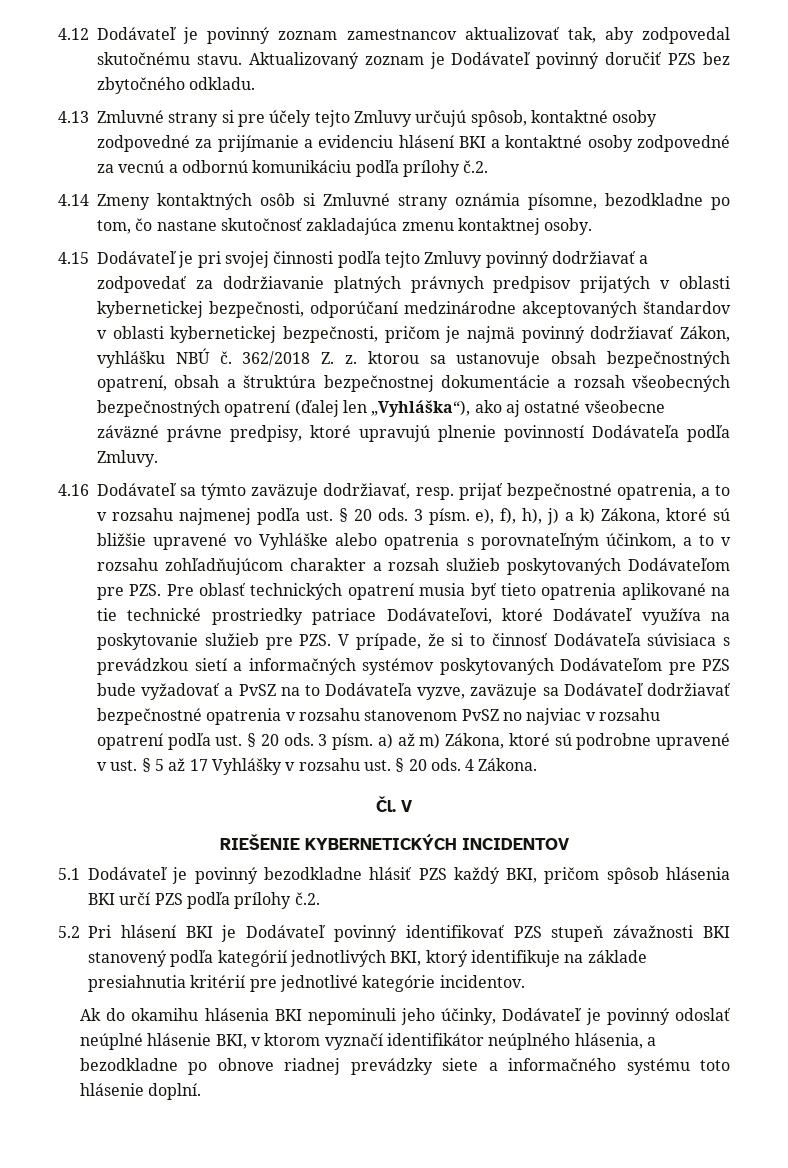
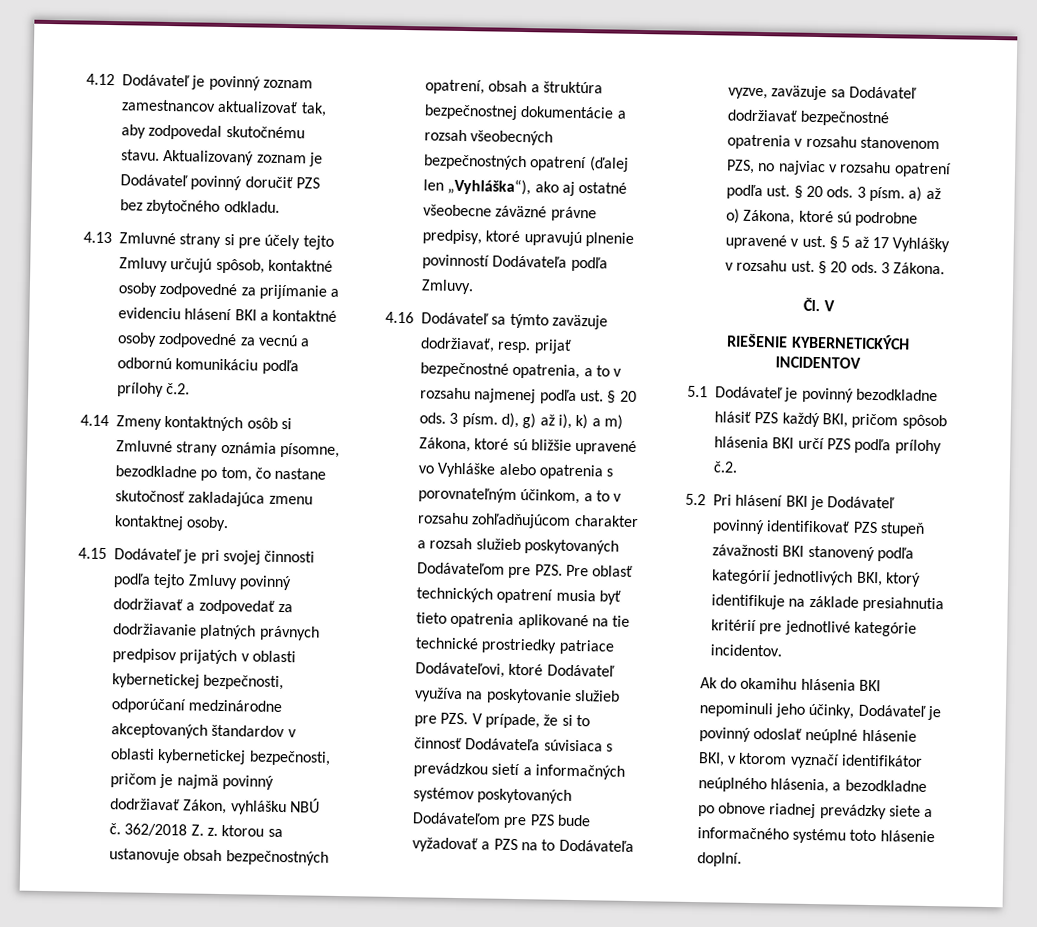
[475,508,596,525] e), f), h), j) a k) -> [500,412,623,430] d), g) až i), k) a m)
[238,684,276,696] PvSZ -> [493,838,518,851] PZS
[461,709,499,721] PvSZ -> [726,159,755,174] PZS,
[419,733,441,749] m) -> [726,208,740,224] o)
[465,759,475,771] 4 -> [880,262,890,274] 3

